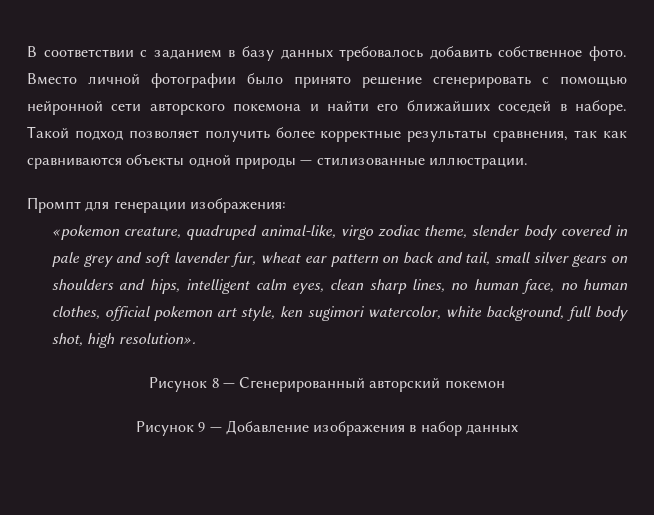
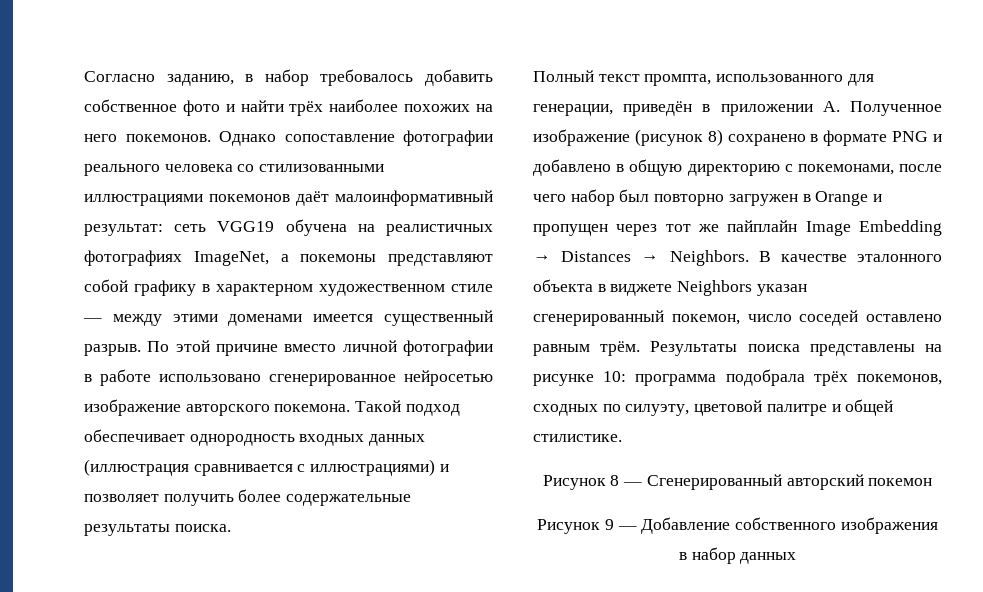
[27,46,628,61] [27,73,627,88] [27,100,628,115] [27,126,628,142] [27,154,528,169] [27,197,286,213] [52,225,628,240] [52,252,629,267] [52,279,629,294] [52,306,628,321] [52,333,196,348] В соответствии с заданием в базу данных требовалось добавить собственное фото. Вместо личной фотографии было принято решение сгенерировать с помощью нейронной сети авторского покемона и найти его ближайших соседей в наборе. Такой подход позволяет получить более корректные результаты сравнения, так как сравниваются объекты одной природы — стилизованные иллюстрации. // Промпт для генерации изображения: // «pokemon creature, quadruped animal-like, virgo zodiac theme, slender body covered in pale grey and soft lavender fur, wheat ear pattern on back and tail, small silver gears on shoulders and hips, intelligent calm eyes, clean sharp lines, no human face, no human clothes, official pokemon art style, ken sugimori watercolor, white background, full body shot, high resolution». -> [84,69,493,86] [84,99,493,116] [84,130,493,146] [84,164,385,176] [84,190,493,206] [84,219,493,236] [84,250,493,266] [84,279,493,296] [83,310,494,326] [84,340,493,356] [84,369,493,386] [84,399,460,416] [84,429,426,446] [84,459,449,476] [84,489,412,506] [84,524,231,536] [533,70,874,86] [533,101,942,116] [533,129,942,146] [533,159,942,176] [533,189,883,206] [533,220,942,236] [533,250,942,266] [533,279,807,296] [533,310,942,326] [533,341,942,356] [533,369,942,386] [533,399,894,416] [533,434,622,442] Согласно заданию, в набор требовалось добавить собственное фото и найти трёх наиболее похожих на него покемонов. Однако сопоставление фотографии реального человека со стилизованными иллюстрациями покемонов даёт малоинформативный результат: сеть VGG19 обучена на реалистичных фотографиях ImageNet, а покемоны представляют собой графику в характерном художественном стиле — между этими доменами имеется существенный разрыв. По этой причине вместо личной фотографии в работе использовано сгенерированное нейросетью изображение авторского покемона. Такой подход обеспечивает однородность входных данных (иллюстрация сравнивается с иллюстрациями) и позволяет получить более содержательные результаты поиска. // Полный текст промпта, использованного для генерации, приведён в приложении А. Полученное изображение (рисунок 8) сохранено в формате PNG и добавлено в общую директорию с покемонами, после чего набор был повторно загружен в Orange и пропущен через тот же пайплайн Image Embedding → Distances → Neighbors. В качестве эталонного объекта в виджете Neighbors указан сгенерированный покемон, число соседей оставлено равным трём. Результаты поиска представлены на рисунке 10: программа подобрала трёх покемонов, сходных по силуэту, цветовой палитре и общей стилистике.
(309, 427) none -> [735,517,837,530] собственного

